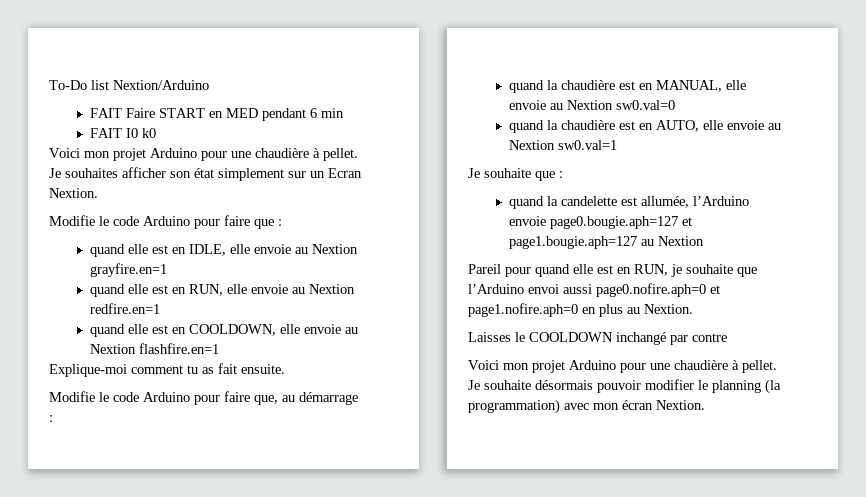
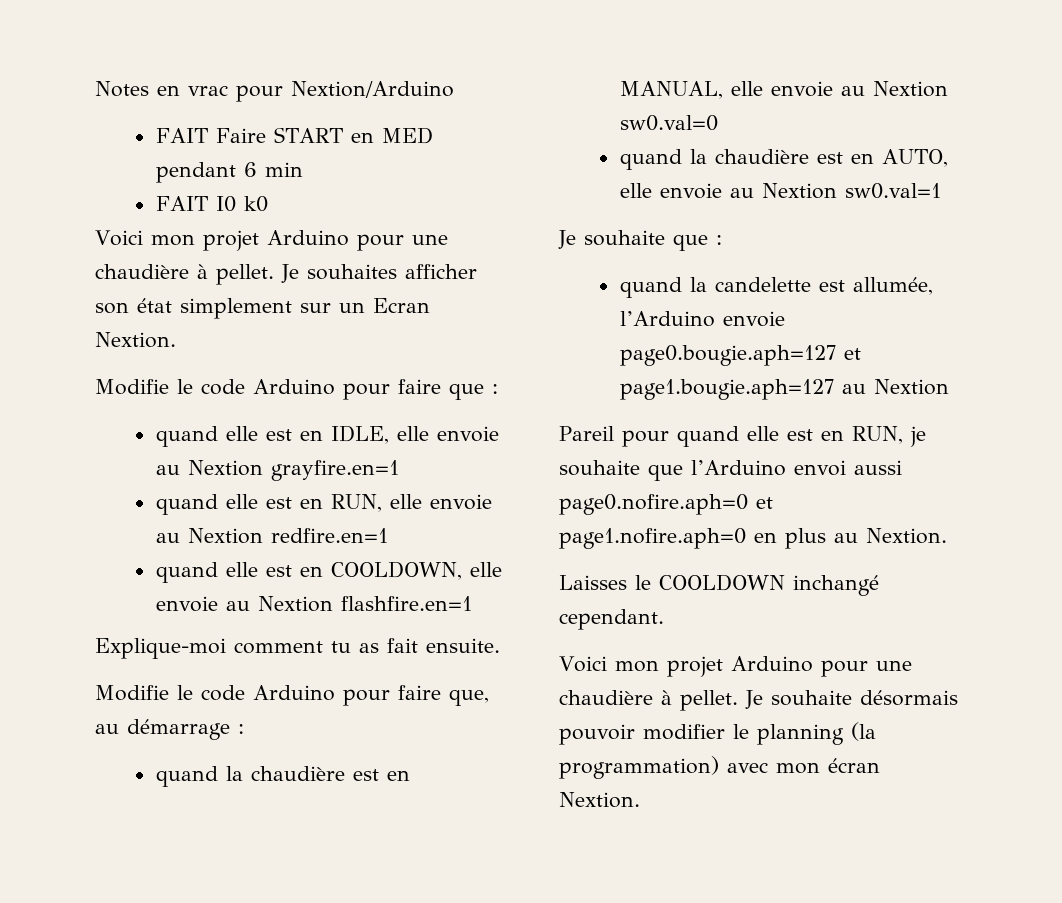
[49,80,109,90] To-Do list -> [95,81,283,102] Notes en vrac pour
[670,333,727,345] par contre -> [559,609,664,630] cependant.

